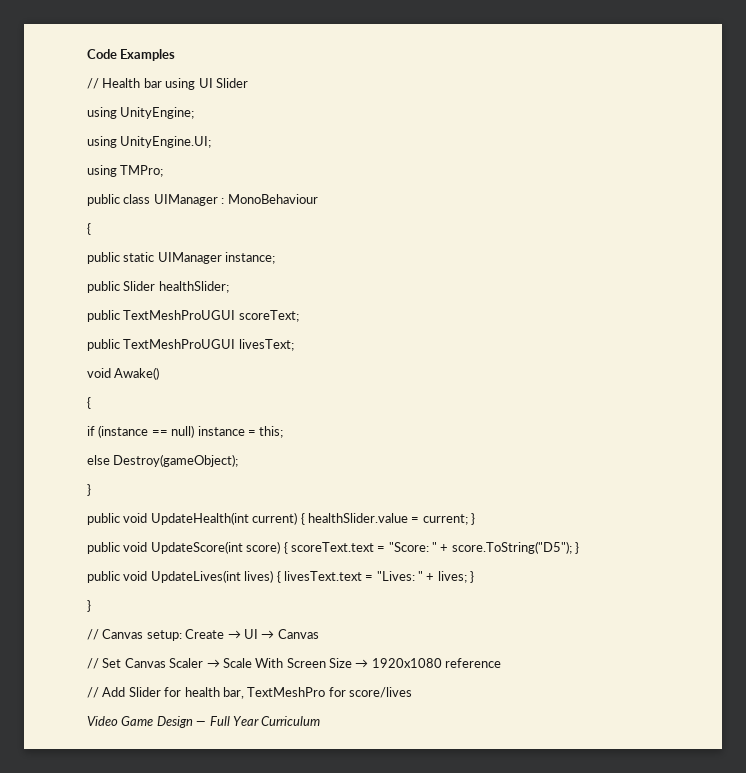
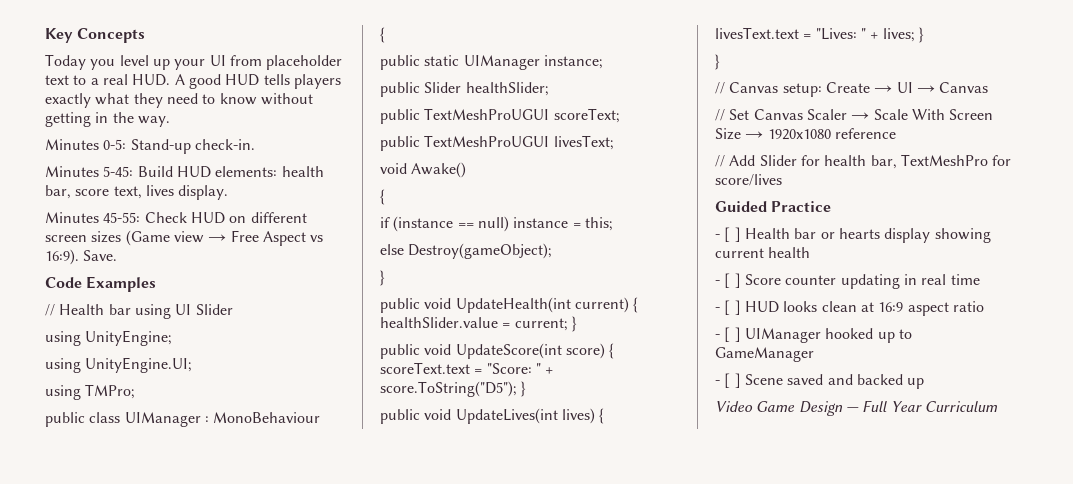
(87, 54) none -> [45,28,146,43] [45,54,343,70] [45,74,341,89] [45,93,313,108] [45,112,170,127] [45,139,255,154] [45,166,324,178] [45,185,229,200] [45,212,307,224] [45,230,324,246] [45,249,118,265] Key Concepts // Today you level up your UI from placeholder text to a real HUD. A good HUD tells players exactly what they need to know without getting in the way. // Minutes 0-5: Stand-up check-in. // Minutes 5-45: Build HUD elements: health bar, score text, lives display. // Minutes 45-55: Check HUD on different screen sizes (Game view → Free Aspect vs 16:9). Save. //
(412, 692) none -> [715,201,832,212] [715,227,991,243] [715,247,811,258] [715,273,980,289] [715,300,984,316] [715,327,912,343] [715,347,814,362] [715,373,925,389] // Guided Practice // - [ ] Health bar or hearts display showing current health // - [ ] Score counter updating in real time // - [ ] HUD looks clean at 16:9 aspect ratio // - [ ] UIManager hooked up to GameManager // - [ ] Scene saved and backed up

